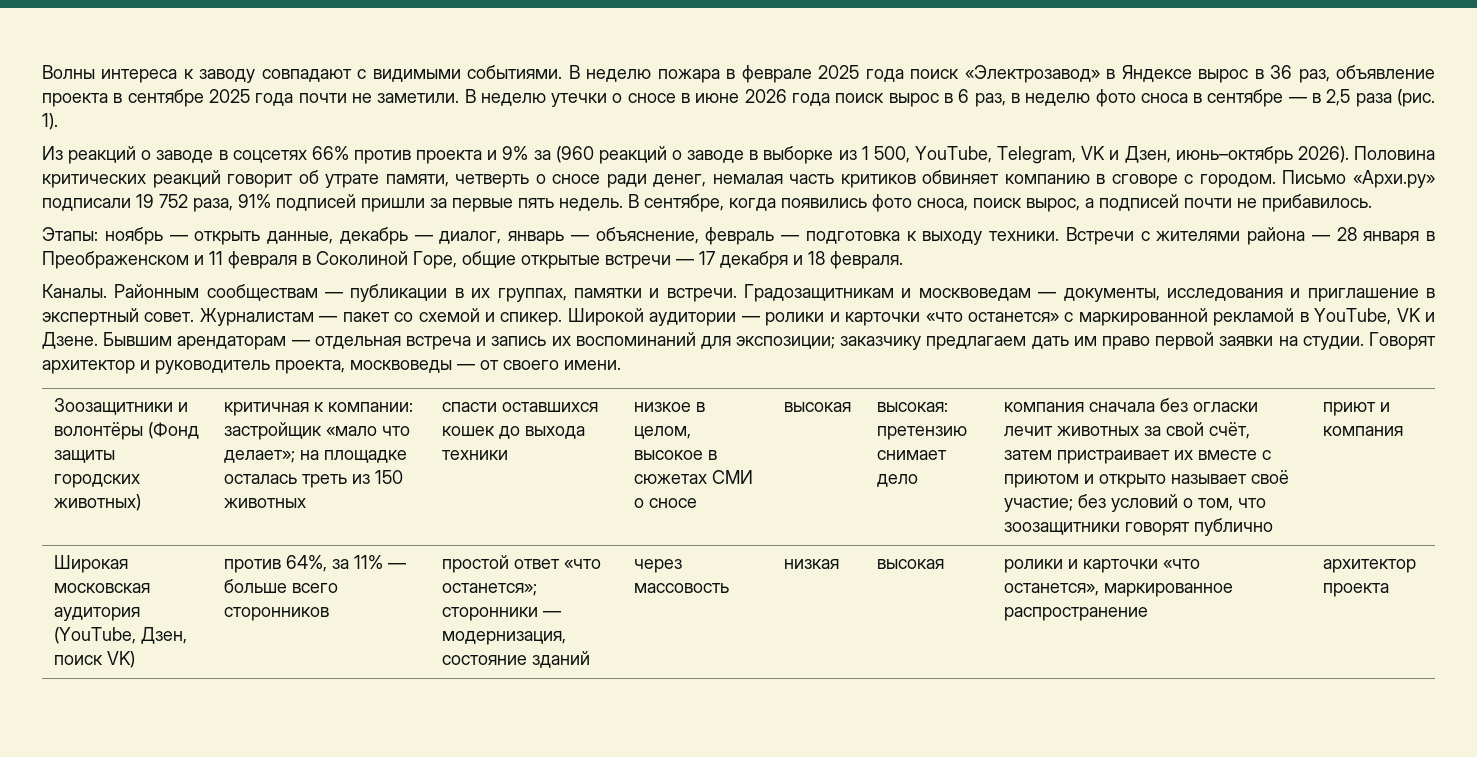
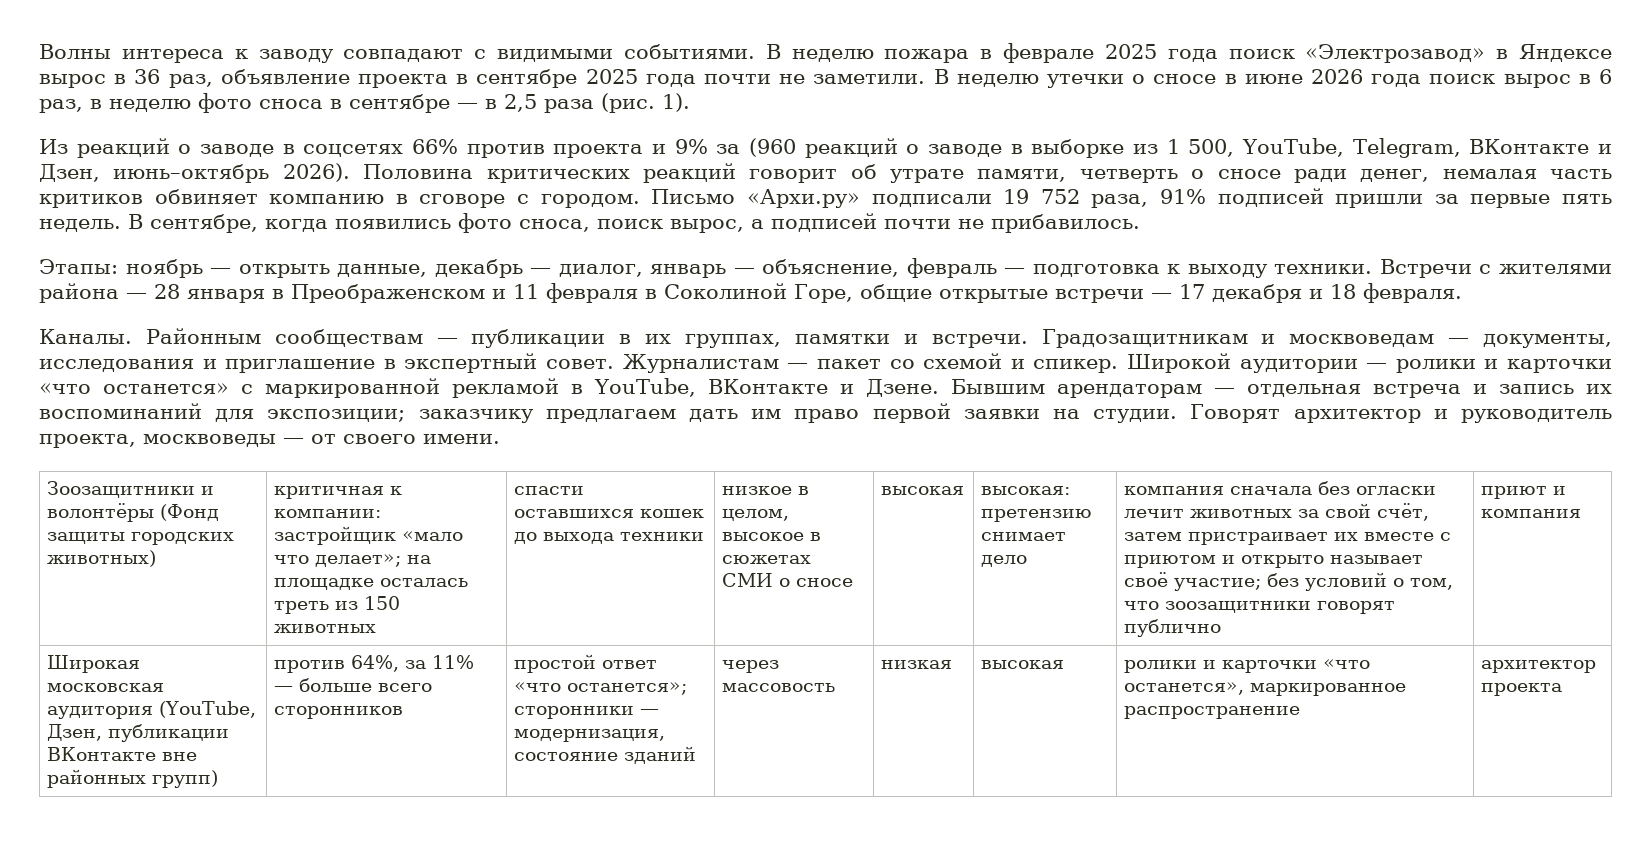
[1081,146,1106,160] VK -> [1469,139,1590,154] ВКонтакте
[1396,308,1421,322] VK -> [707,379,828,394] ВКонтакте
[54,651,136,668] поиск VK) -> [108,724,230,742] [47,747,198,761] [47,769,219,788] публикации ВКонтакте вне районных групп)

